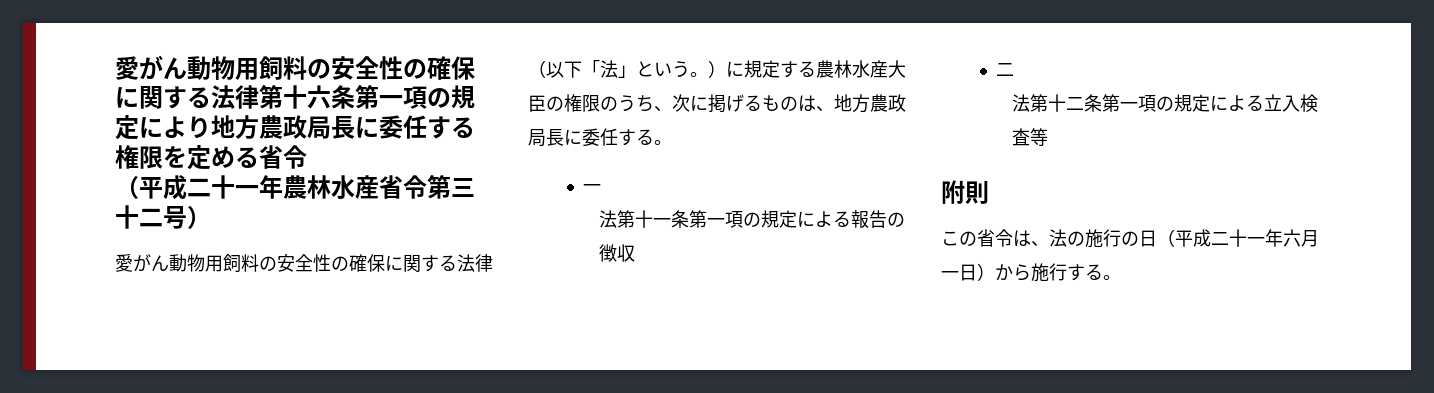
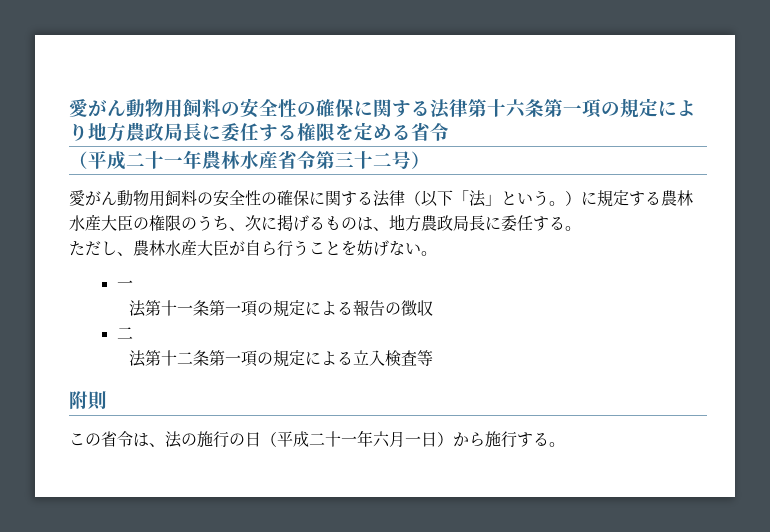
(672, 142) none -> [69,239,437,257] // ただし、農林水産大臣が自ら行うことを妨げない。

